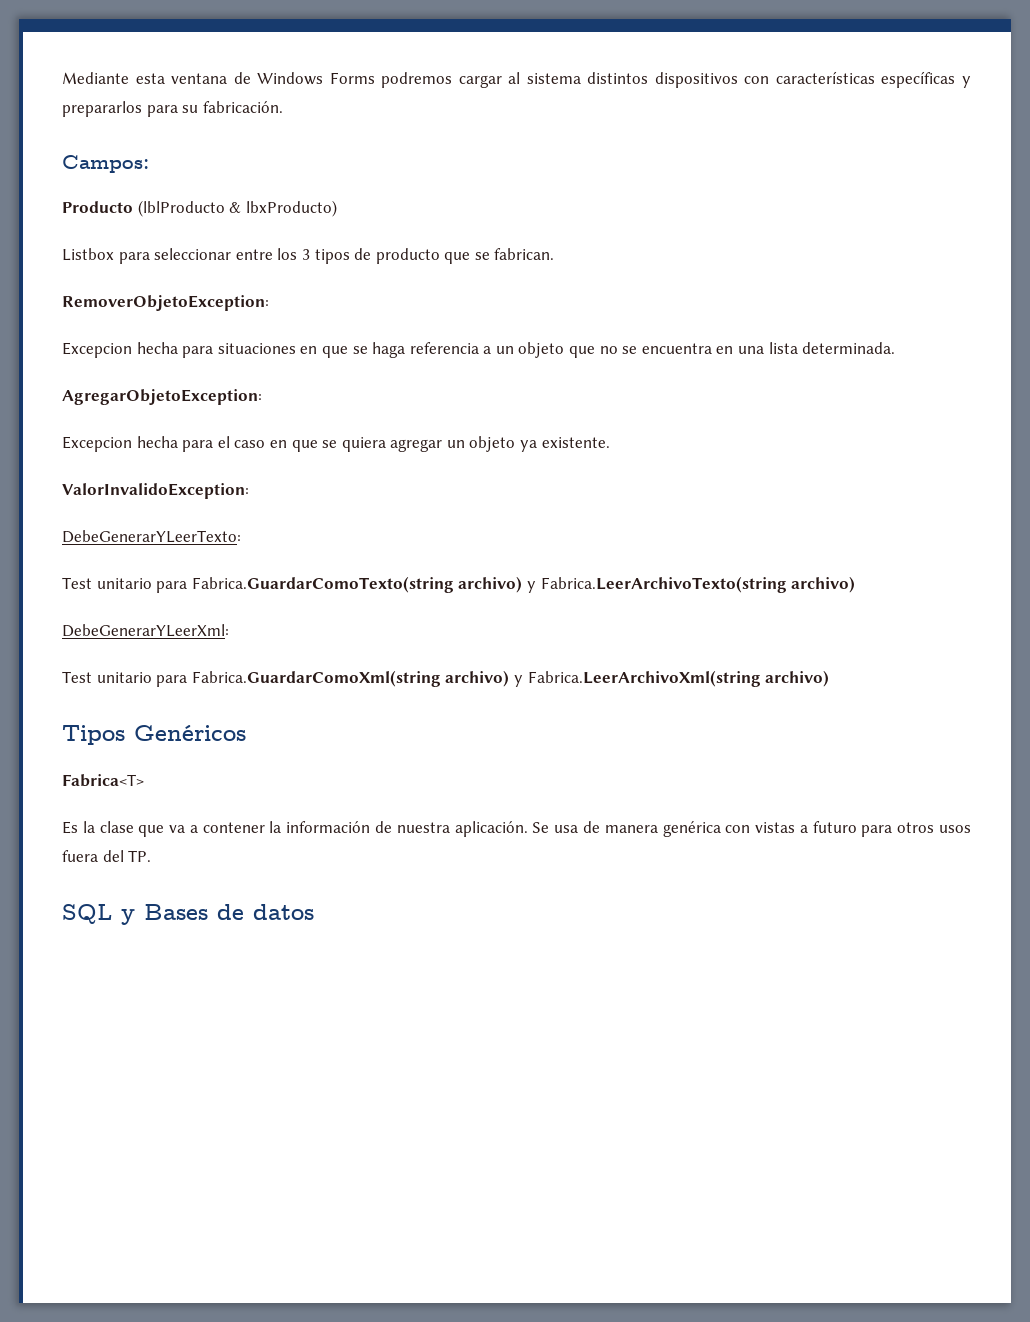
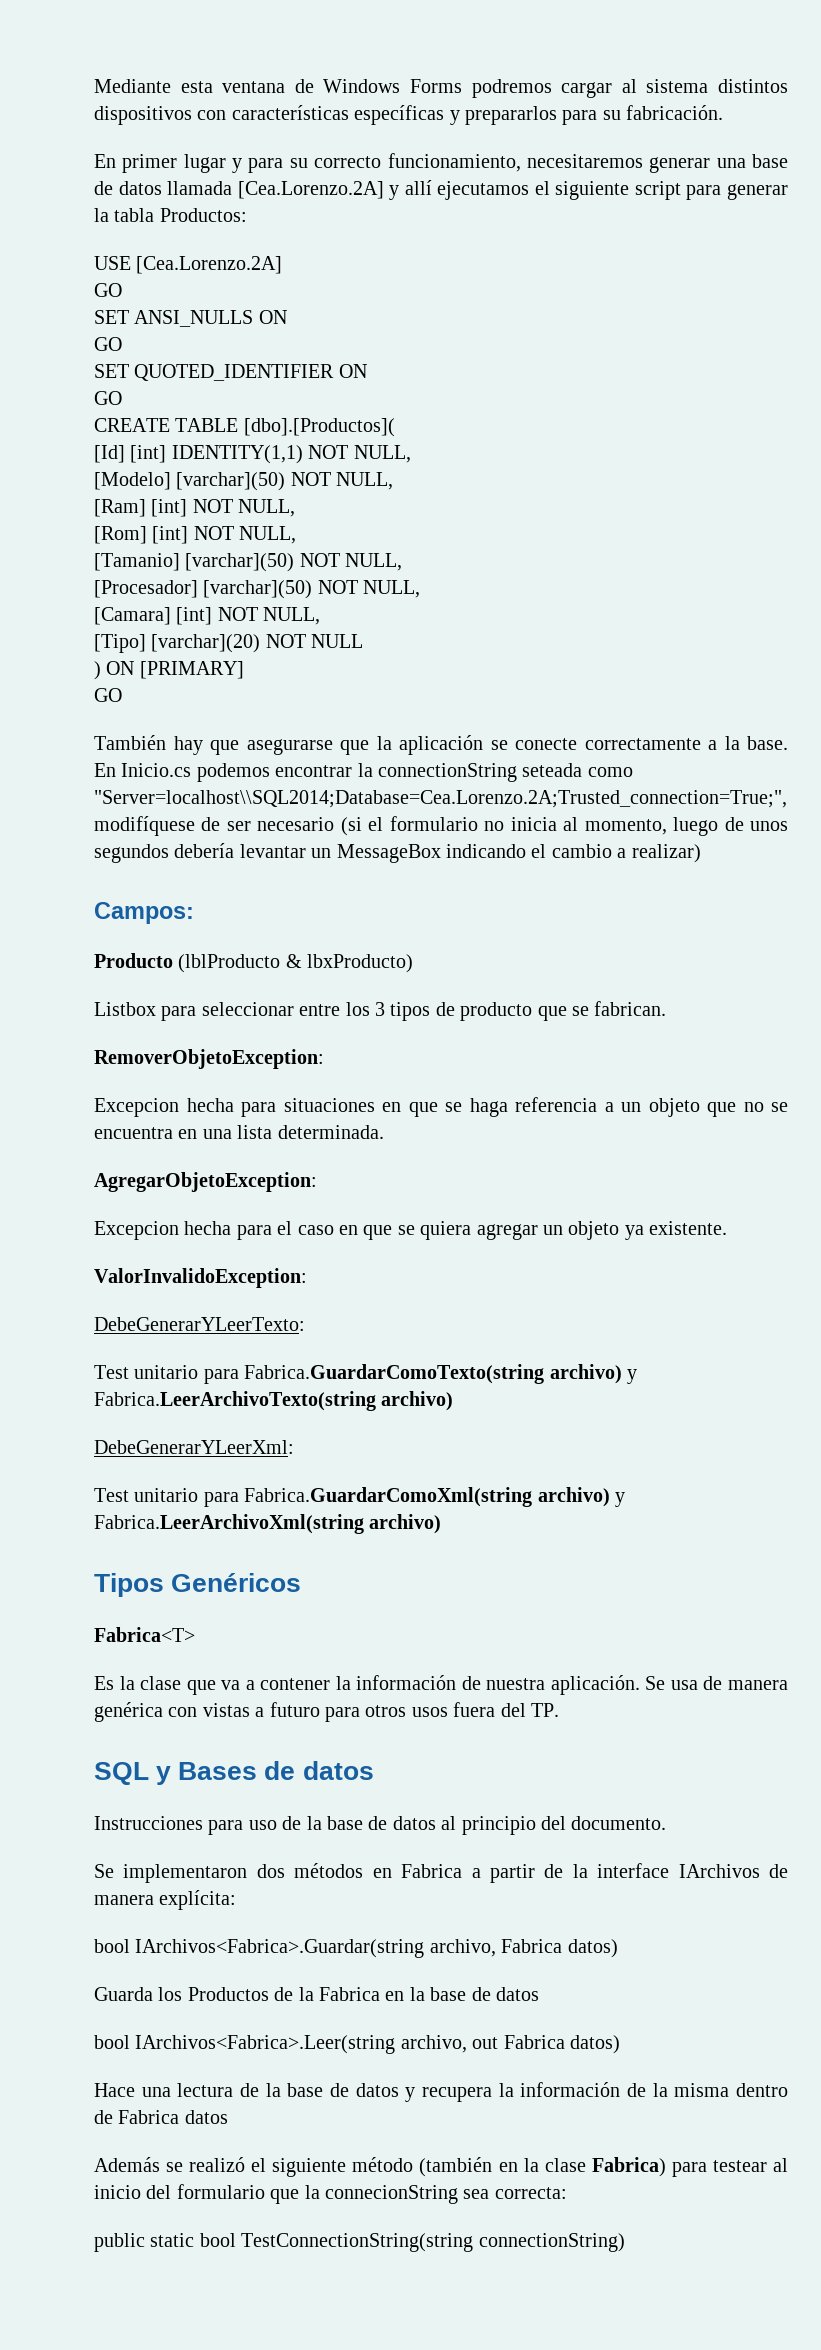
(283, 107) none -> [94,153,789,173] [94,180,788,200] [94,208,247,222] [94,256,283,274] [94,283,122,297] [94,310,287,327] [94,337,122,351] [94,364,367,381] [94,391,122,405] [94,418,395,437] [94,445,411,464] [94,472,394,491] [94,499,296,517] [94,526,297,544] [94,553,403,572] [94,580,421,599] [94,607,321,625] [94,634,364,653] [94,661,244,680] [94,688,122,702] [94,735,788,755] [94,763,633,782] [94,790,787,808] [94,816,788,836] [94,843,701,863] // En primer lugar y para su correcto funcionamiento, necesitaremos generar una base de datos llamada [Cea.Lorenzo.2A] y allí ejecutamos el siguiente script para generar la tabla Productos: // USE [Cea.Lorenzo.2A] // GO // SET ANSI_NULLS ON // GO // SET QUOTED_IDENTIFIER ON // GO // CREATE TABLE [dbo].[Productos]( // [Id] [int] IDENTITY(1,1) NOT NULL, // [Modelo] [varchar](50) NOT NULL, // [Ram] [int] NOT NULL, // [Rom] [int] NOT NULL, // [Tamanio] [varchar](50) NOT NULL, // [Procesador] [varchar](50) NOT NULL, // [Camara] [int] NOT NULL, // [Tipo] [varchar](20) NOT NULL // ) ON [PRIMARY] // GO // También hay que asegurarse que la aplicación se conecte correctamente a la base. En Inicio.cs podemos encontrar la connectionString seteada como "Server=localhost\\SQL2014;Database=Cea.Lorenzo.2A;Trusted_connection=True;", modifíquese de ser necesario (si el formulario no inicia al momento, luego de unos segundos debería levantar un MessageBox indicando el cambio a realizar)
(314, 912) none -> [94,1816,667,1835] [94,1863,788,1883] [94,1890,237,1910] [94,1939,618,1958] [94,1987,539,2001] [94,2035,620,2054] [94,2082,788,2102] [94,2110,228,2124] [94,2157,789,2177] [94,2184,567,2204] [94,2233,625,2252] // Instrucciones para uso de la base de datos al principio del documento. // Se implementaron dos métodos en Fabrica a partir de la interface IArchivos de manera explícita: // bool IArchivos<Fabrica>.Guardar(string archivo, Fabrica datos) // Guarda los Productos de la Fabrica en la base de datos // bool IArchivos<Fabrica>.Leer(string archivo, out Fabrica datos) // Hace una lectura de la base de datos y recupera la información de la misma dentro de Fabrica datos // Además se realizó el siguiente método (también en la clase Fabrica) para testear al inicio del formulario que la connecionString sea correcta: // public static bool TestConnectionString(string connectionString)

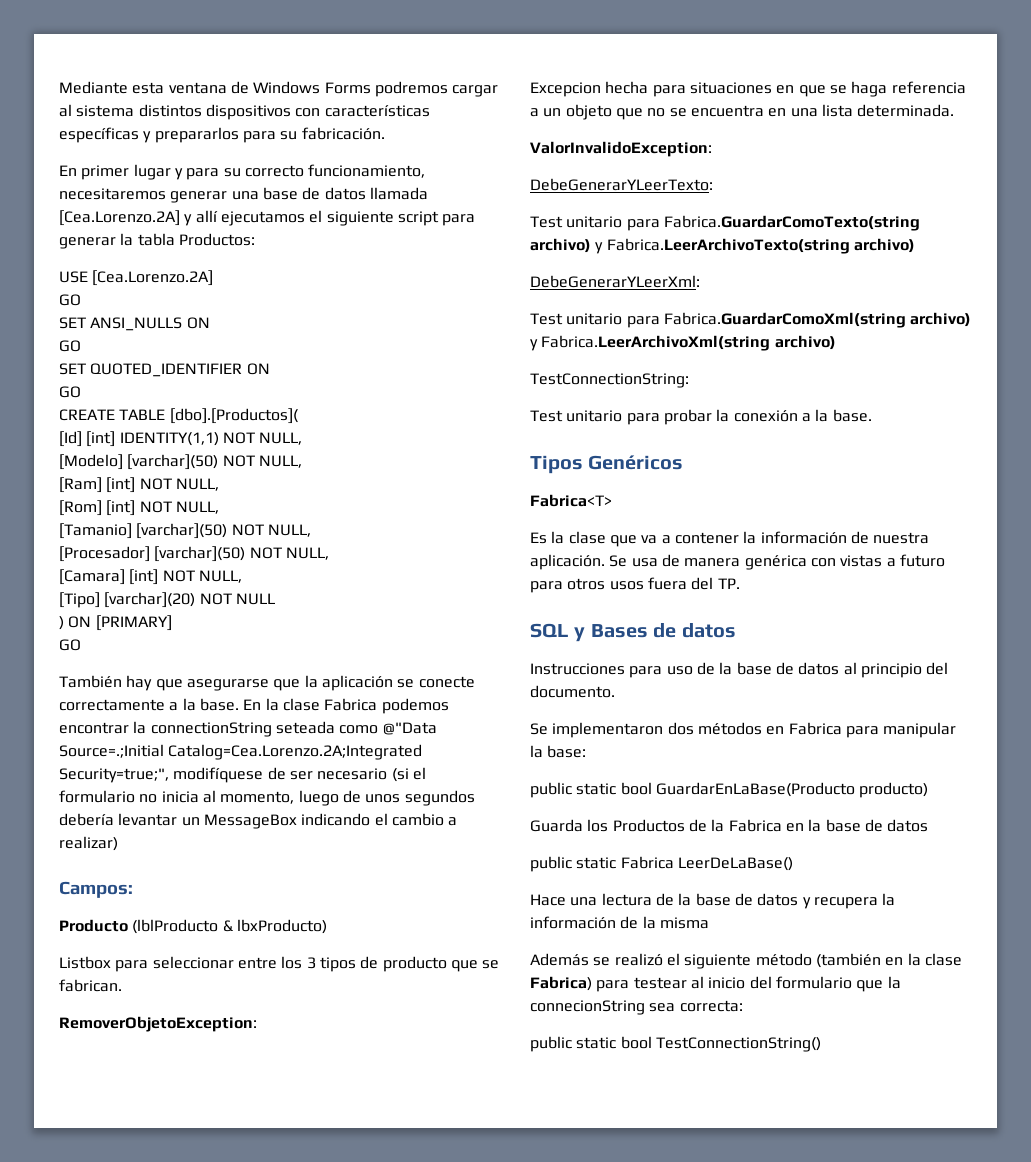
[121,763,192,777] Inicio.cs -> [265,698,378,711] la clase Fabrica
[94,790,787,808] "Server=localhost\\SQL2014;Database=Cea.Lorenzo.2A;Trusted_connection=True;", -> [382,722,437,735] [59,744,423,760] [59,768,169,783] @"Data Source=.;Initial Catalog=Cea.Lorenzo.2A;Integrated Security=true;",
[94,1172,317,1192] [94,1221,728,1240] // AgregarObjetoException: // Excepcion hecha para el caso en que se quiera agregar un objeto ya existente. -> (955, 110) none
(442, 1524) none -> [530,373,689,388] [530,409,872,425] // TestConnectionString: // Test unitario para probar la conexión a la base.
[471,1863,788,1883] [94,1890,237,1910] [94,1939,618,1958] a partir de la interface IArchivos de manera explícita: // bool IArchivos<Fabrica>.Guardar(string archivo, Fabrica datos) -> [845,722,957,738] [530,745,587,758] [530,782,929,798] para manipular la base: // public static bool GuardarEnLaBase(Producto producto)
[94,2035,620,2054] bool IArchivos<Fabrica>.Leer(string archivo, out Fabrica datos) -> [530,856,793,872] public static Fabrica LeerDeLaBase()
[735,2083,788,2097] [94,2110,228,2124] dentro de Fabrica datos -> (709, 923) none
[241,2233,625,2252] TestConnectionString(string connectionString) -> [655,1037,821,1052] TestConnectionString()

